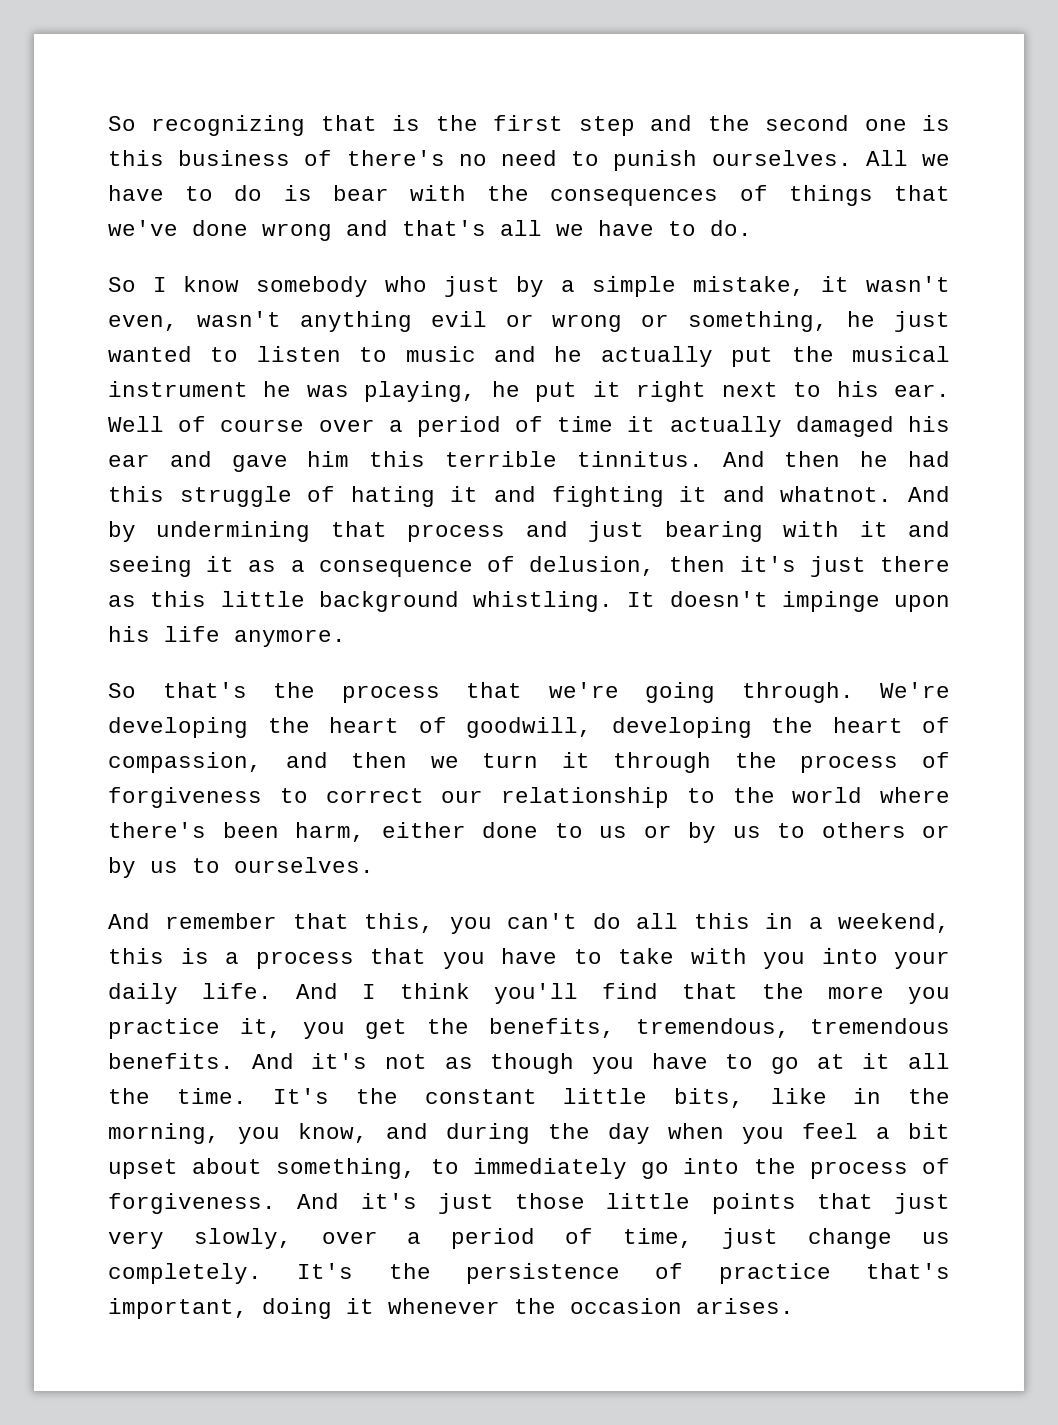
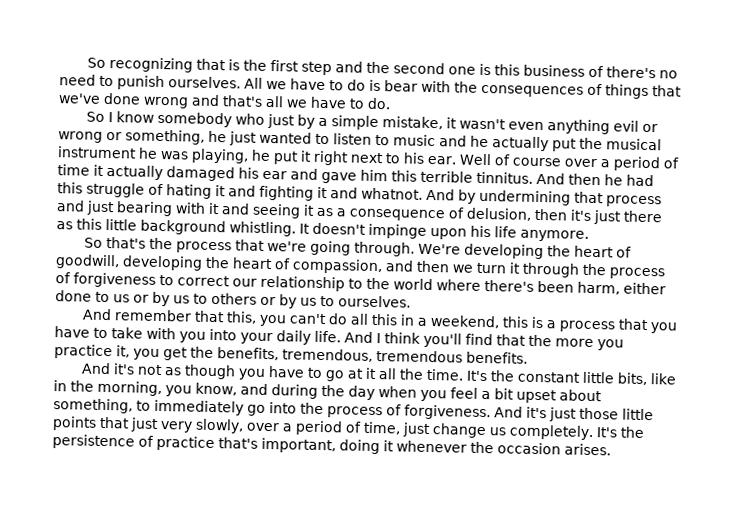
[108,311,281,331] even, wasn't -> [508,121,545,131] even
(234, 1061) none -> (528, 357) //

